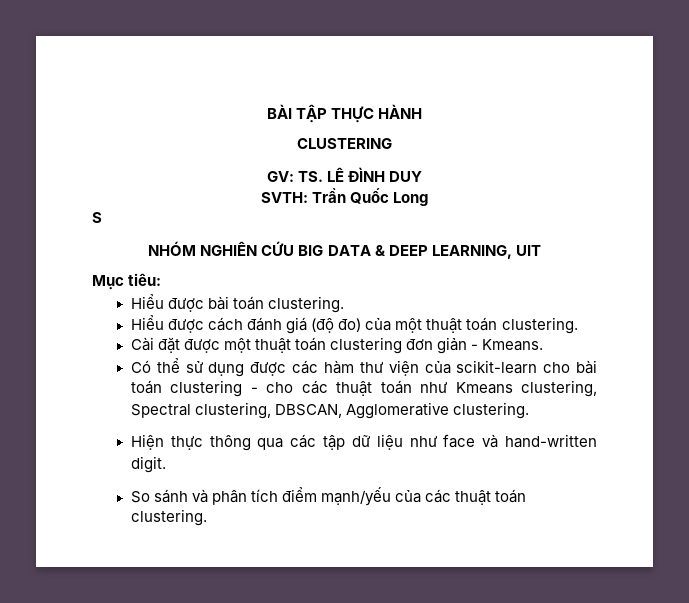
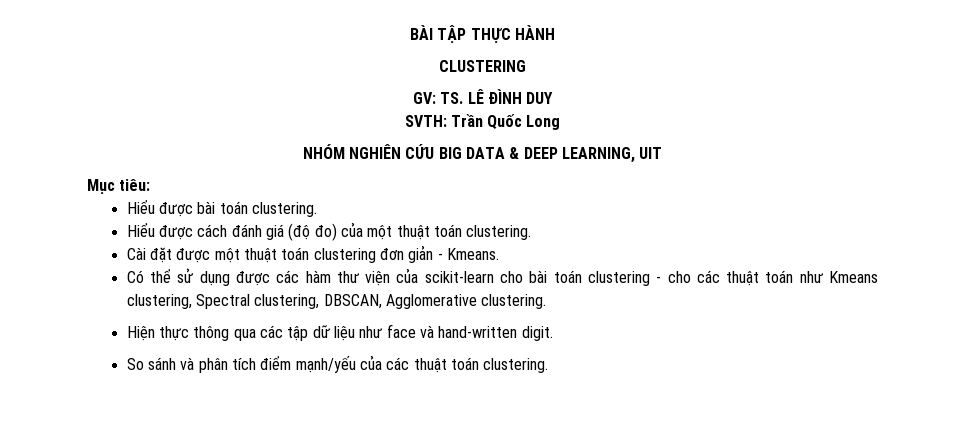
[92,212,102,223] // S -> (561, 122) none

